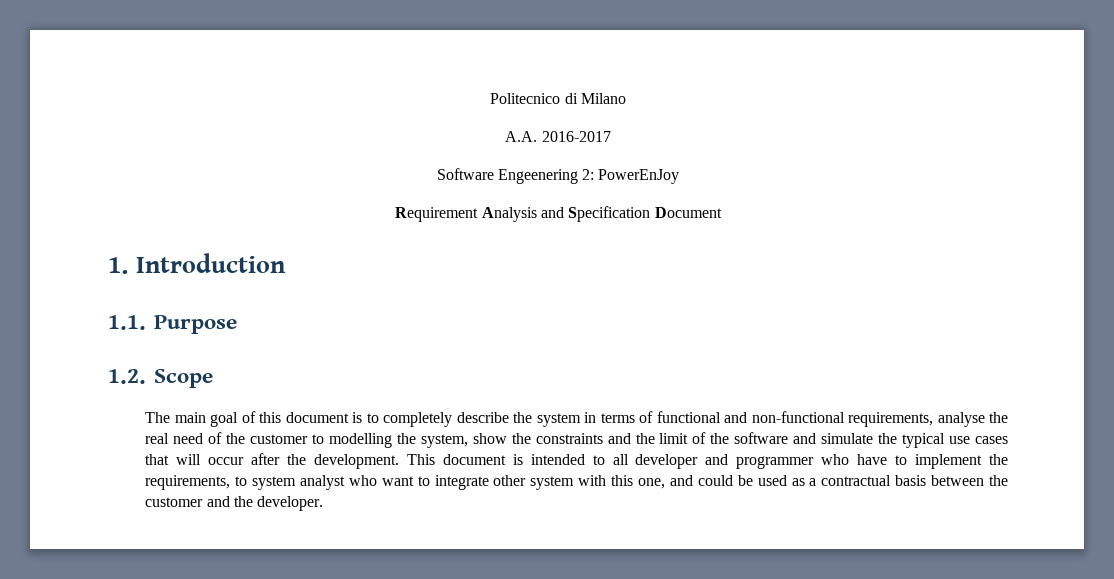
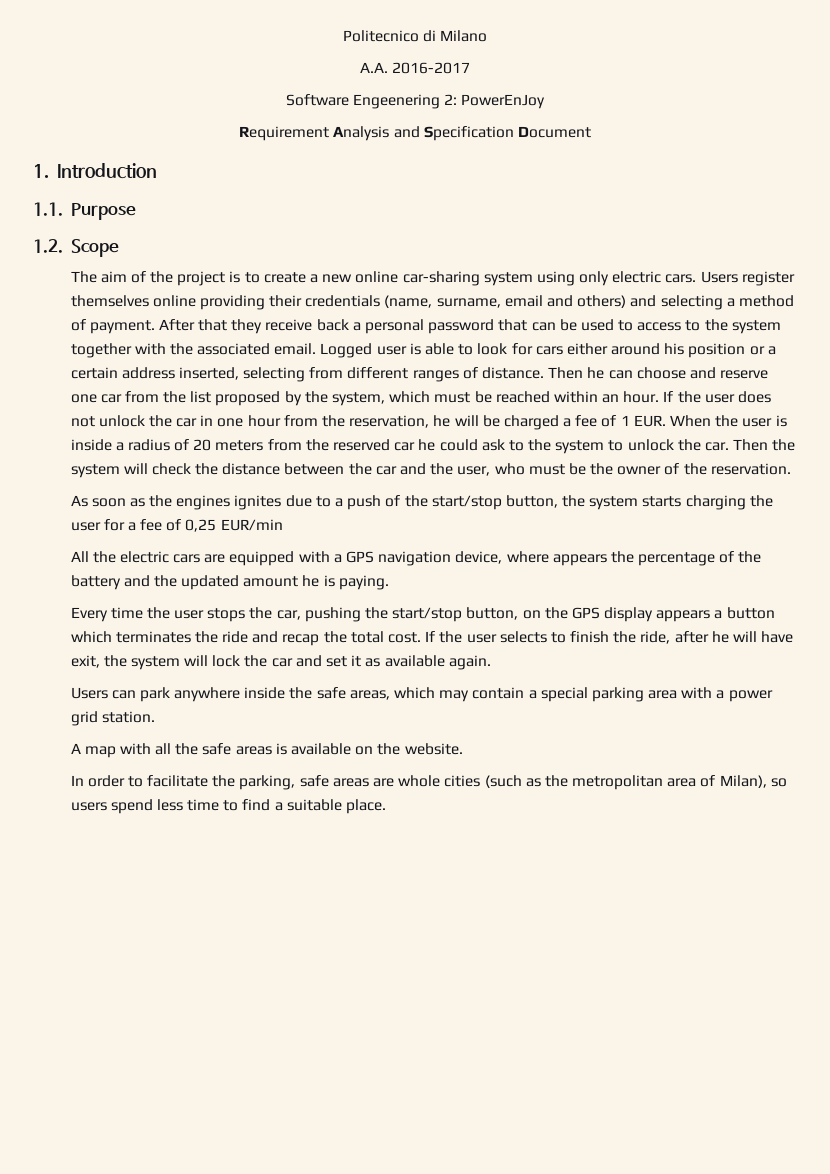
[174,411,1009,427] [145,432,1008,448] [145,453,1009,469] [145,475,1008,490] [145,496,324,511] main goal of this document is to completely describe the system in terms of functional and non-functional requirements, analyse the real need of the customer to modelling the system, show the constraints and the limit of the software and simulate the typical use cases that will occur after the development. This document is intended to all developer and programmer who have to implement the requirements, to system analyst who want to integrate other system with this one, and could be used as a contractual basis between the customer and the developer. -> [100,271,795,286] [70,295,794,310] [70,319,781,334] [70,343,776,358] [70,367,769,382] [70,391,772,406] [70,415,787,430] [70,439,796,454] [70,463,791,478] [70,495,773,510] [70,519,283,532] [70,551,762,566] [70,575,389,590] [70,607,775,622] [70,631,794,646] [70,655,491,670] [70,687,773,702] [70,711,155,726] [70,743,463,758] [70,775,787,790] [70,799,386,814] aim of the project is to create a new online car-sharing system using only electric cars. Users register themselves online providing their credentials (name, surname, email and others) and selecting a method of payment. After that they receive back a personal password that can be used to access to the system together with the associated email. Logged user is able to look for cars either around his position or a certain address inserted, selecting from different ranges of distance. Then he can choose and reserve one car from the list proposed by the system, which must be reached within an hour. If the user does not unlock the car in one hour from the reservation, he will be charged a fee of 1 EUR. When the user is inside a radius of 20 meters from the reserved car he could ask to the system to unlock the car. Then the system will check the distance between the car and the user, who must be the owner of the reservation. // As soon as the engines ignites due to a push of the start/stop button, the system starts charging the user for a fee of 0,25 EUR/min // All the electric cars are equipped with a GPS navigation device, where appears the percentage of the battery and the updated amount he is paying. // Every time the user stops the car, pushing the start/stop button, on the GPS display appears a button which terminates the ride and recap the total cost. If the user selects to finish the ride, after he will have exit, the system will lock the car and set it as available again. // Users can park anywhere inside the safe areas, which may contain a special parking area with a power grid station. // A map with all the safe areas is available on the website. // In order to facilitate the parking, safe areas are whole cities (such as the metropolitan area of Milan), so users spend less time to find a suitable place.

